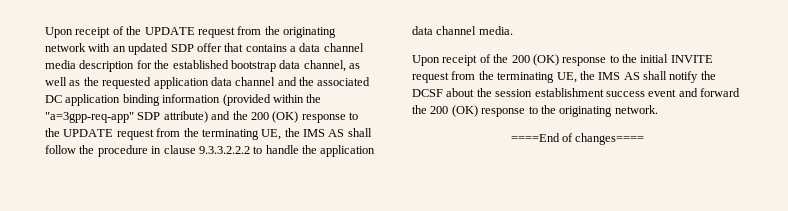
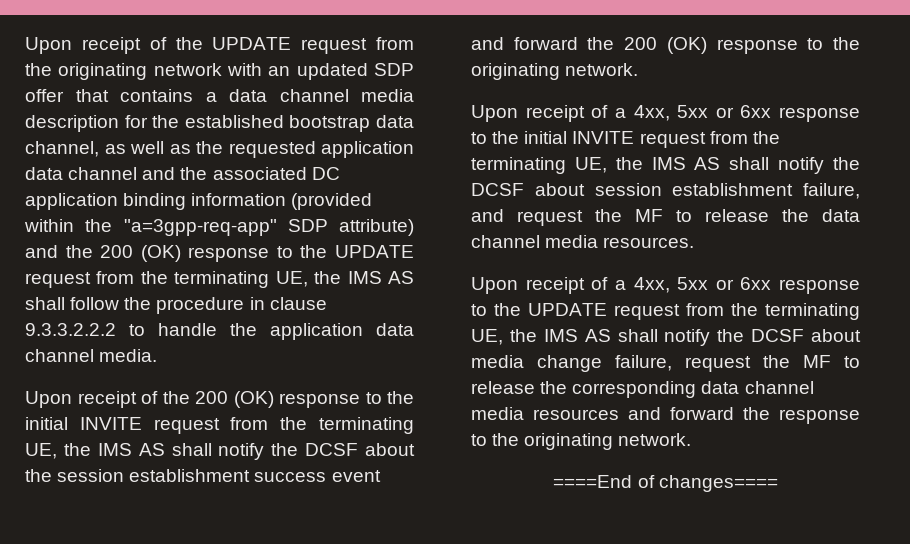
(658, 109) none -> [471,105,860,122] [471,131,780,148] [471,157,860,174] [471,183,860,199] [471,209,860,226] [471,235,695,248] [471,277,860,294] [471,303,860,320] [471,329,861,346] [471,355,860,372] [471,381,814,398] [471,407,860,424] [471,433,692,450] // Upon receipt of a 4xx, 5xx or 6xx response to the initial INVITE request from the terminating UE, the IMS AS shall notify the DCSF about session establishment failure, and request the MF to release the data channel media resources. // Upon receipt of a 4xx, 5xx or 6xx response to the UPDATE request from the terminating UE, the IMS AS shall notify the DCSF about media change failure, request the MF to release the corresponding data channel media resources and forward the response to the originating network.

